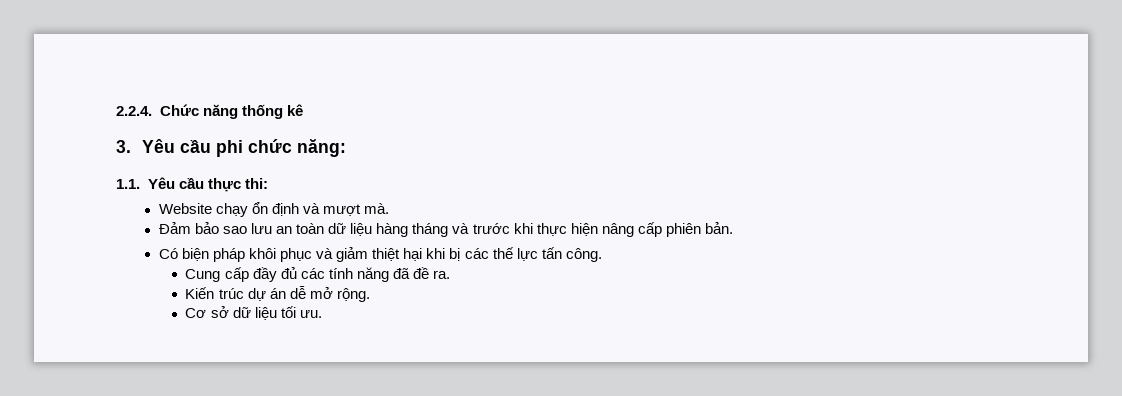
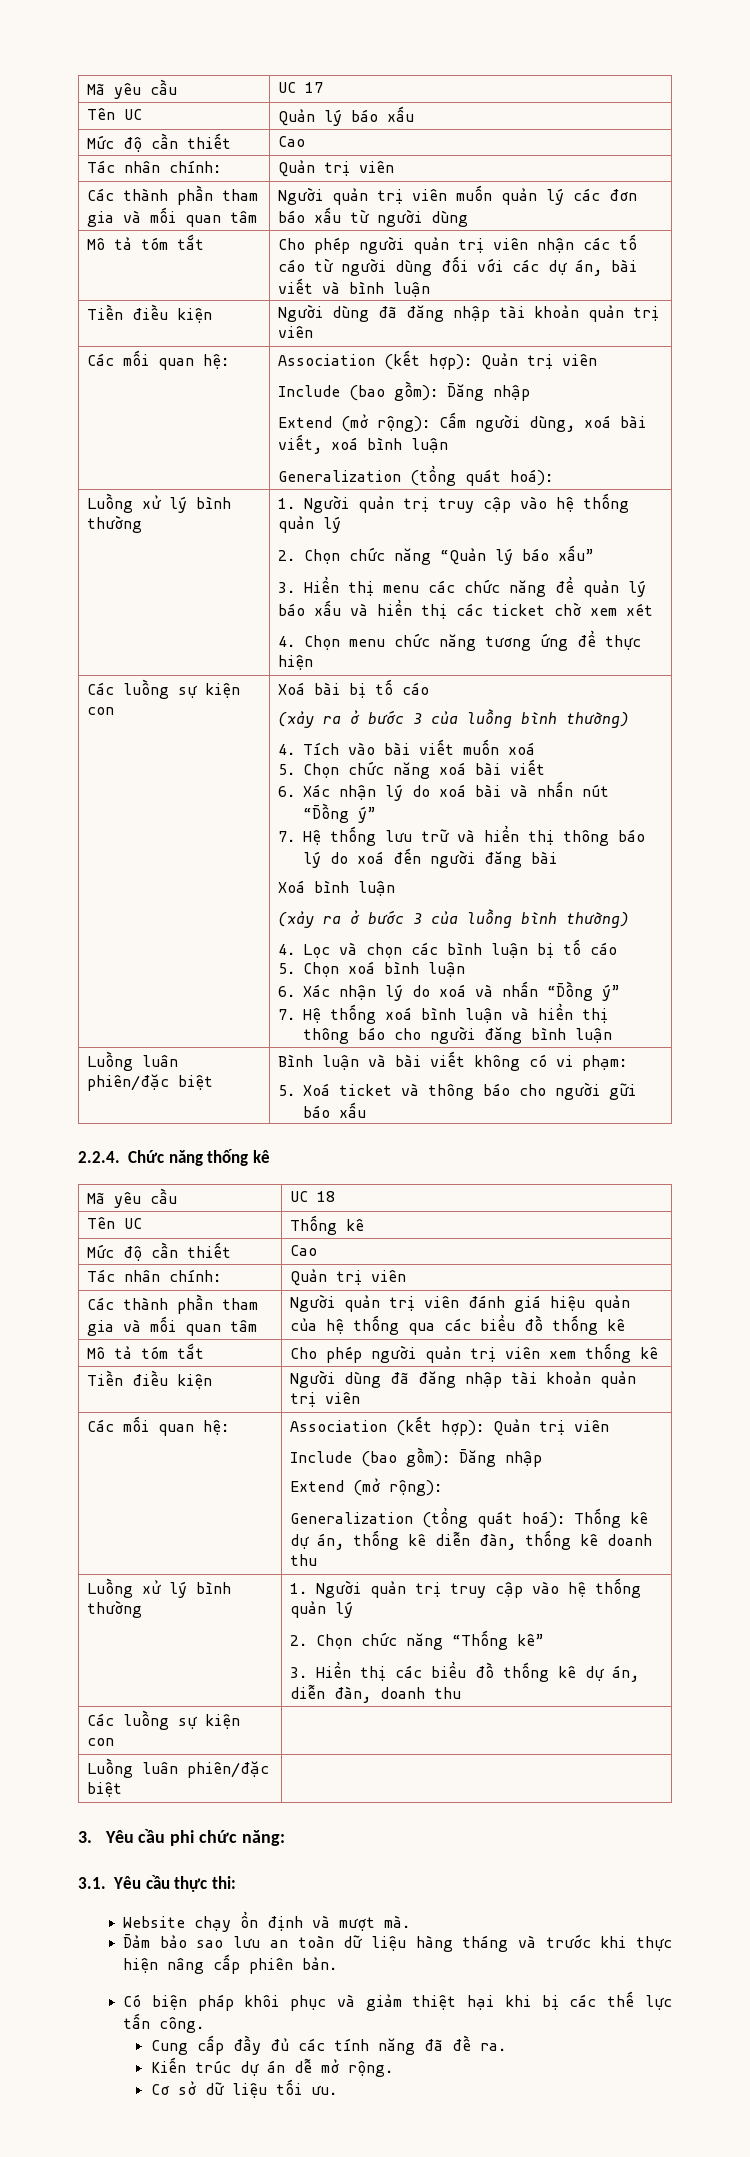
(116, 111) none -> [87,79,178,99] [278,82,324,93] [87,108,143,120] [278,106,415,126] [87,133,232,152] [278,136,306,147] [87,160,222,173] [278,160,395,177] [87,185,259,205] [87,207,258,227] [278,185,638,205] [278,207,469,227] [87,234,205,250] [278,234,638,254] [278,256,638,276] [278,278,431,297] [87,304,213,323] [278,304,660,322] [278,326,314,338] [87,350,230,370] [278,350,598,370] [278,381,531,401] [278,412,647,432] [278,434,449,454] [278,465,554,486] [87,493,232,513] [87,515,143,533] [278,493,630,513] [278,516,342,533] [278,545,595,565] [278,576,647,597] [278,599,654,619] [278,630,642,651] [278,655,314,670] [87,679,241,699] [87,707,115,715] [278,679,430,698] [278,709,630,728] [278,739,536,755] [278,759,546,779] [278,781,610,801] [303,803,377,823] [278,825,646,846] [303,848,558,868] [278,880,396,896] [278,909,630,928] [278,939,618,958] [278,961,466,977] [278,981,621,1001] [278,1003,609,1024] [303,1026,613,1044] [87,1051,179,1071] [87,1074,214,1091] [278,1051,628,1071] [278,1082,637,1100] [303,1102,367,1118] Mã yêu cầu | UC 17 // Tên UC | Quản lý báo xấu // Mức độ cần thiết | Cao // Tác nhân chính: | Quản trị viên // Các thành phần tham gia và mối quan tâm | Người quản trị viên muốn quản lý các đơn báo xấu từ người dùng // Mô tả tóm tắt | Cho phép người quản trị viên nhận các tố cáo từ người dùng đối với các dự án, bài viết và bình luận // Tiền điều kiện | Người dùng đã đăng nhập tài khoản quản trị viên // Các mối quan hệ: | Association (kết hợp): Quản trị viên // Include (bao gồm): Đăng nhập // Extend (mở rộng): Cấm người dùng, xoá bài viết, xoá bình luận // Generalization (tổng quát hoá): // Luồng xử lý bình thường | 1. Người quản trị truy cập vào hệ thống quản lý // 2. Chọn chức năng “Quản lý báo xấu” // 3. Hiển thị menu các chức năng để quản lý báo xấu và hiển thị các ticket chờ xem xét // 4. Chọn menu chức năng tương ứng để thực hiện // Các luồng sự kiện con | Xoá bài bị tố cáo // (xảy ra ở bước 3 của luồng bình thường) // 4. Tích vào bài viết muốn xoá // 5. Chọn chức năng xoá bài viết // 6. Xác nhận lý do xoá bài và nhấn nút “Đồng ý” // 7. Hệ thống lưu trữ và hiển thị thông báo lý do xoá đến người đăng bài // Xoá bình luận // (xảy ra ở bước 3 của luồng bình thường) // 4. Lọc và chọn các bình luận bị tố cáo // 5. Chọn xoá bình luận // 6. Xác nhận lý do xoá và nhấn “Đồng ý” // 7. Hệ thống xoá bình luận và hiển thị thông báo cho người đăng bình luận // Luồng luân phiên/đặc biệt | Bình luận và bài viết không có vi phạm: // 5. Xoá ticket và thông báo cho người gữi báo xấu //
(303, 110) none -> [87,1188,178,1208] [290,1191,336,1202] [87,1217,143,1229] [290,1215,365,1235] [87,1242,232,1261] [290,1245,318,1256] [87,1269,222,1282] [290,1269,407,1286] [87,1294,259,1314] [87,1316,258,1336] [290,1294,631,1312] [290,1314,626,1335] [87,1343,205,1359] [290,1343,659,1363] [87,1370,213,1389] [290,1370,637,1388] [290,1392,361,1407] [87,1416,230,1436] [290,1416,610,1436] [290,1447,543,1467] [290,1478,443,1496] [290,1507,649,1528] [290,1530,653,1550] [290,1554,318,1566] [87,1578,232,1598] [87,1600,143,1618] [290,1578,642,1598] [290,1601,354,1618] [290,1630,545,1650] [290,1661,640,1682] [290,1684,462,1703] [87,1710,241,1730] [87,1738,115,1746] [87,1758,270,1778] [87,1782,123,1797] // Mã yêu cầu | UC 18 // Tên UC | Thống kê // Mức độ cần thiết | Cao // Tác nhân chính: | Quản trị viên // Các thành phần tham gia và mối quan tâm | Người quản trị viên đánh giá hiệu quản của hệ thống qua các biểu đồ thống kê // Mô tả tóm tắt | Cho phép người quản trị viên xem thống kê // Tiền điều kiện | Người dùng đã đăng nhập tài khoản quản trị viên // Các mối quan hệ: | Association (kết hợp): Quản trị viên // Include (bao gồm): Đăng nhập // Extend (mở rộng): // Generalization (tổng quát hoá): Thống kê dự án, thống kê diễn đàn, thống kê doanh thu // Luồng xử lý bình thường | 1. Người quản trị truy cập vào hệ thống quản lý // 2. Chọn chức năng “Thống kê” // 3. Hiển thị các biểu đồ thống kê dự án, diễn đàn, doanh thu // Các luồng sự kiện con | // Luồng luân phiên/đặc biệt |
[116,179,140,189] 1.1. -> [78,1877,106,1889] 3.1.

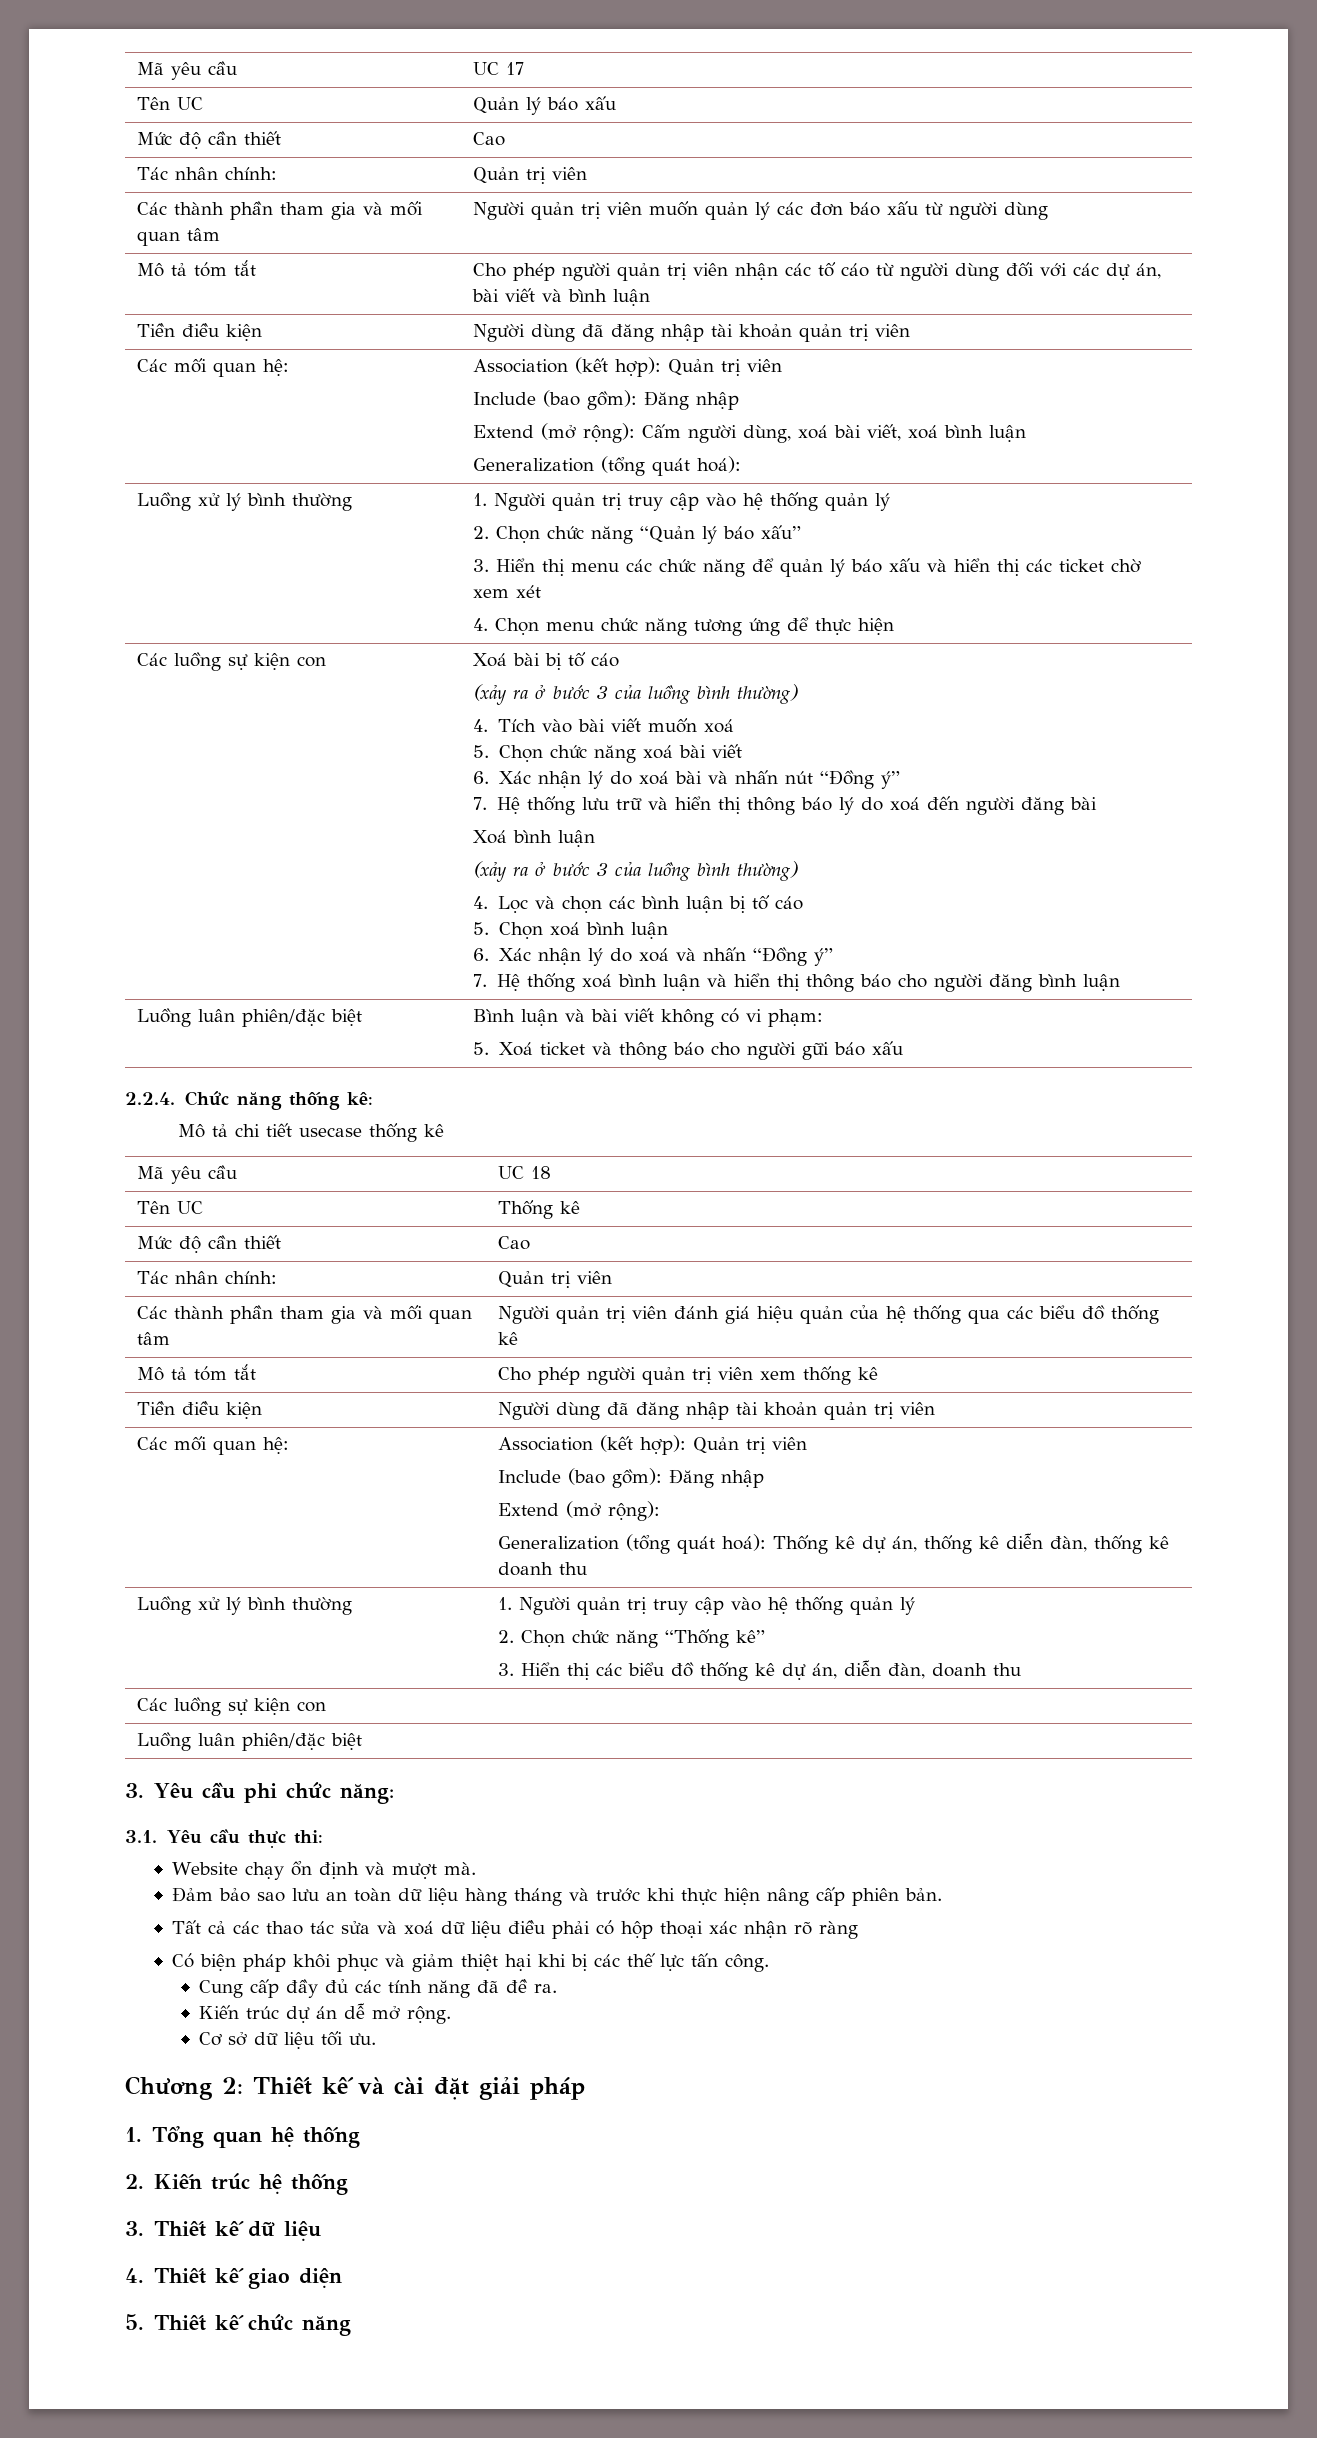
(249, 1157) none -> [346,1092,373,1105] [178,1123,418,1142] kê: // Mô tả chi tiết usecase thống
(338, 1963) none -> [172,1920,859,1939] // Tất cả các thao tác sửa và xoá dữ liệu điều phải có hộp thoại xác nhận rõ ràng
(337, 2090) none -> [125,2076,585,2100] [125,2126,360,2148] [125,2173,348,2195] [125,2221,321,2241] [125,2268,342,2289] [125,2314,351,2336] // Chương 2: Thiết kế và cài đặt giải pháp // 1. Tổng quan hệ thống // 2. Kiến trúc hệ thống // 3. Thiết kế dữ liệu // 4. Thiết kế giao diện // 5. Thiết kế chức năng

